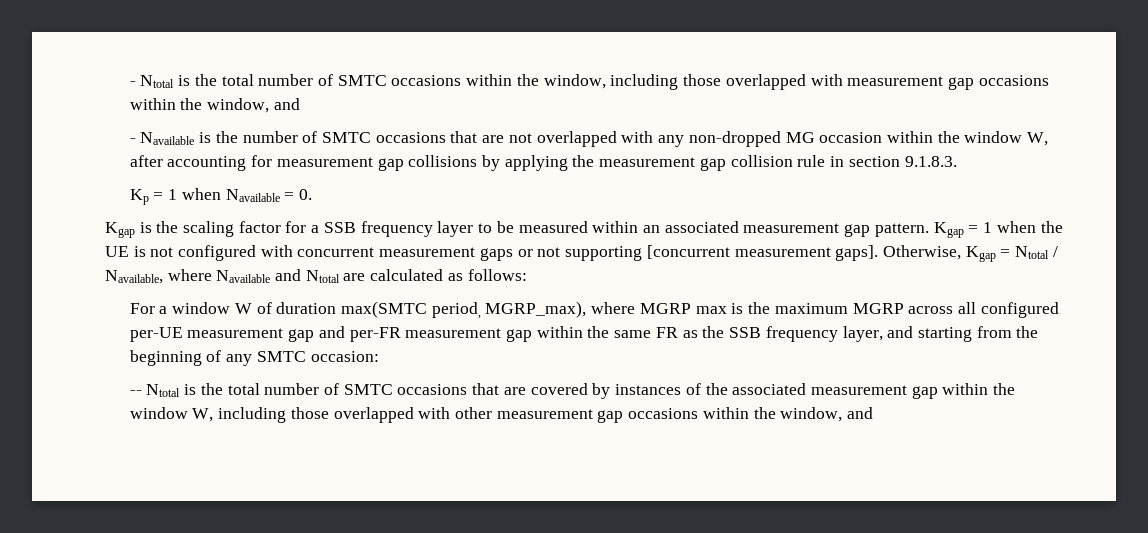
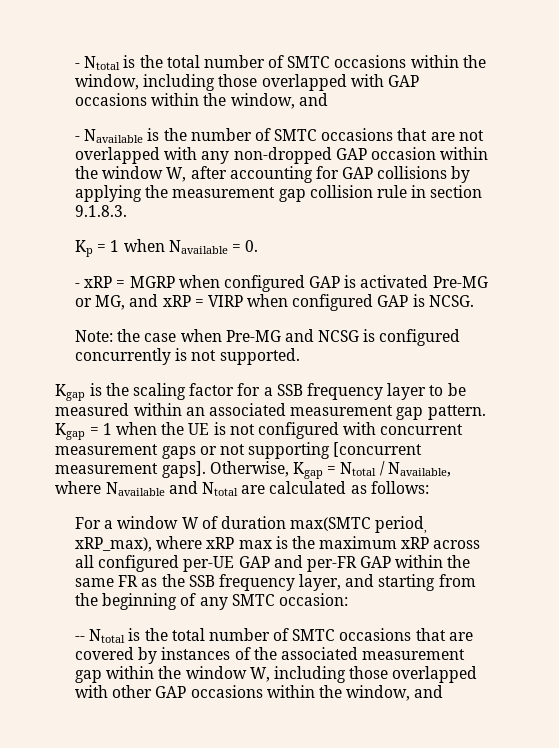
[847,76,974,90] measurement gap -> [387,75,419,87] GAP
[785,132,815,143] MG -> [335,148,367,160] GAP
[276,157,404,171] measurement gap -> [342,167,374,179] GAP
(313, 194) none -> [74,275,488,292] [74,294,474,311] [74,329,461,346] [74,348,300,365] // - xRP = MGRP when configured GAP is activated Pre-MG or MG, and xRP = VIRP when configured GAP is NCSG. // Note: the case when Pre-MG and NCSG is configured concurrently is not supported.
[485,301,691,318] MGRP_max), where MGRP -> [74,536,235,552] xRP_max), where xRP
[852,303,904,314] MGRP -> [401,537,430,549] xRP
[187,326,533,342] measurement gap and per-FR measurement gap -> [238,555,392,572] GAP and per-FR GAP
[496,409,624,423] measurement gap -> [155,686,187,698] GAP

